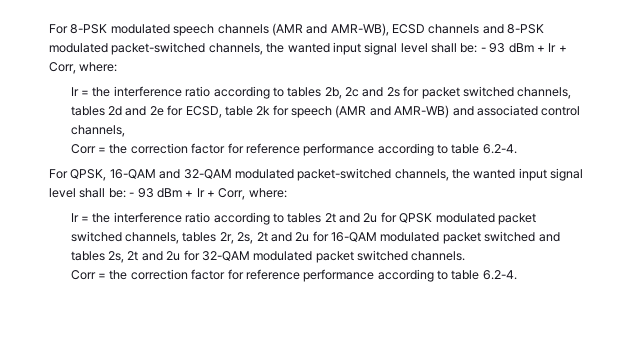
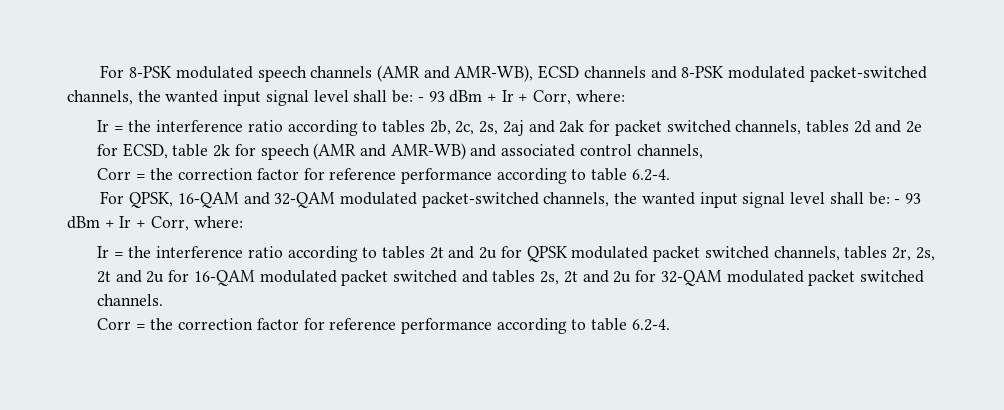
[345,87,400,97] 2c and 2s -> [455,120,585,136] 2c, 2s, 2aj and 2ak

